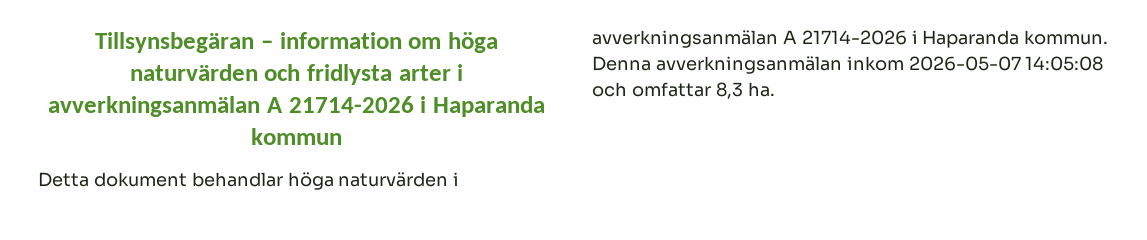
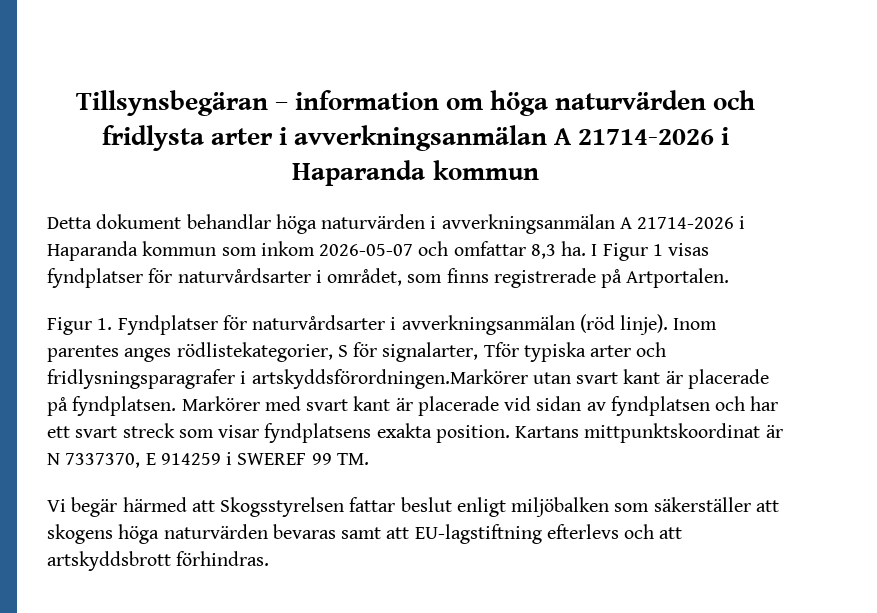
[1024,30,1109,45] [592,56,842,74] kommun. Denna avverkningsanmälan -> [142,241,257,256] kommun som
[1025,56,1104,71] 14:05:08 -> (414, 250) none
(775, 89) none -> [591,243,710,261] [47,268,730,288] [47,314,718,335] [47,342,667,362] [47,369,769,389] [47,396,779,416] [47,423,783,443] [47,452,369,468] [47,497,779,517] [47,524,683,544] [47,551,270,571] I Figur 1 visas fyndplatser för naturvårdsarter i området, som finns registrerade på Artportalen. // Figur 1. Fyndplatser för naturvårdsarter i avverkningsanmälan (röd linje). Inom parentes anges rödlistekategorier, S för signalarter, Tför typiska arter och fridlysningsparagrafer i artskyddsförordningen.Markörer utan svart kant är placerade på fyndplatsen. Markörer med svart kant är placerade vid sidan av fyndplatsen och har ett svart streck som visar fyndplatsens exakta position. Kartans mittpunktskoordinat är N 7337370, E 914259 i SWEREF 99 TM. // Vi begär härmed att Skogsstyrelsen fattar beslut enligt miljöbalken som säkerställer att skogens höga naturvärden bevaras samt att EU-lagstiftning efterlevs och att artskyddsbrott förhindras.

